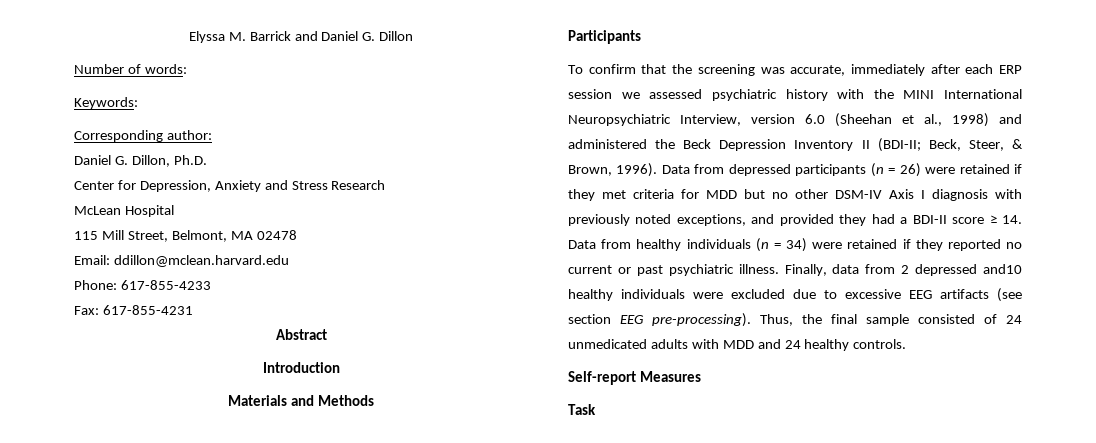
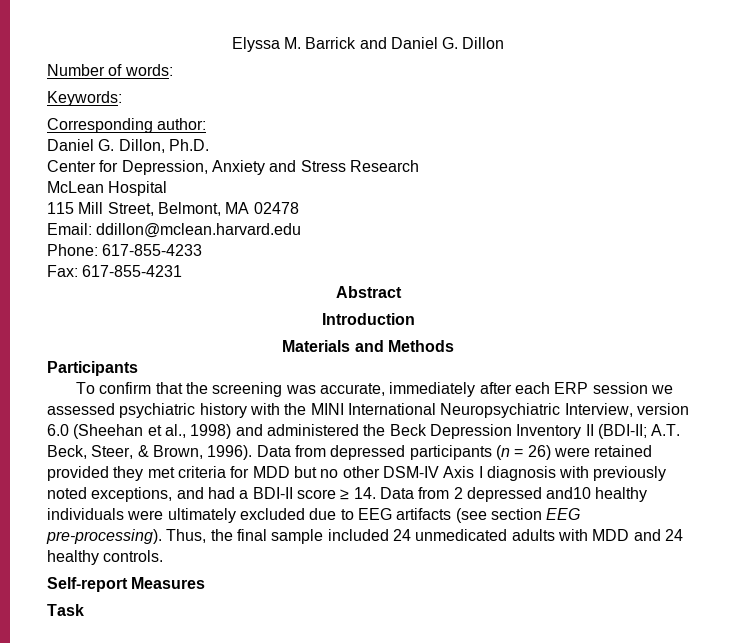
(921, 145) none -> [651,424,681,436] A.T.
[1014,164,1022,174] if -> [47,466,109,481] provided
[779,214,867,226] provided they -> (204, 493) none
[636,238,1022,252] [568,264,896,276] healthy individuals (n = 34) were retained if they reported no current or past psychiatric illness. Finally, data from -> (450, 493) none
(723, 295) none -> [167,508,236,523] ultimately
[845,289,901,299] excessive -> (354, 514) none
[918,314,997,324] consisted of -> [327,529,389,541] included

